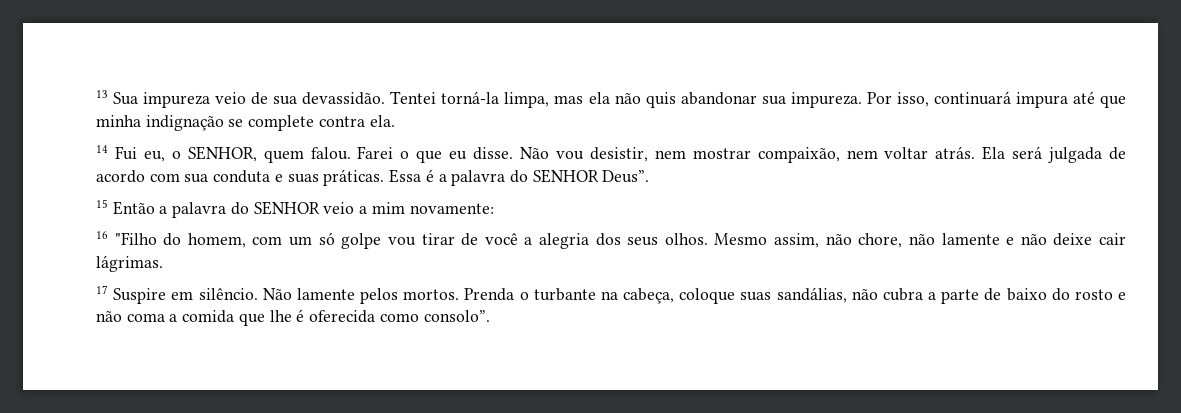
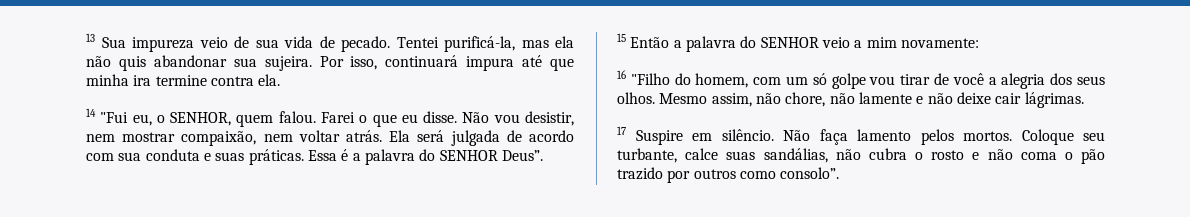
[302,91,550,108] devassidão. Tentei torná-la limpa, -> [284,36,515,52] vida de pecado. Tentei purificá-la,
[790,92,862,108] impureza. -> [264,56,312,71] sujeira.
[145,115,315,131] indignação se complete -> [133,75,207,86] ira termine
[114,146,137,160] Fui -> [100,112,129,123] "Fui
[296,287,1126,304] [96,309,376,326] lamente pelos mortos. Prenda o turbante na cabeça, coloque suas sandálias, não cubra a parte de baixo do rosto e não coma a comida que lhe é oferecida -> [819,129,1105,145] [617,148,1105,164] [617,167,736,183] faça lamento pelos mortos. Coloque seu turbante, calce suas sandálias, não cubra o rosto e não coma o pão trazido por outros

